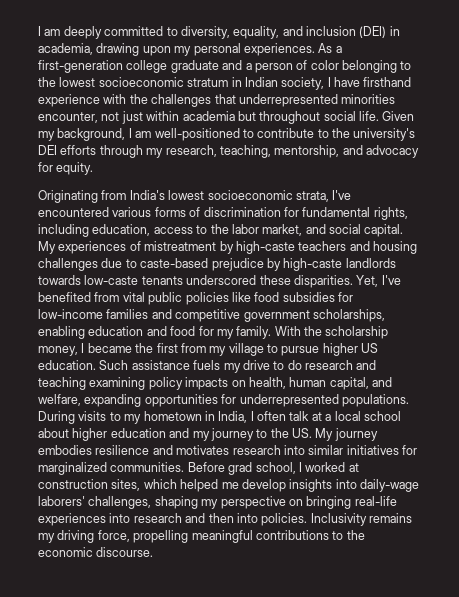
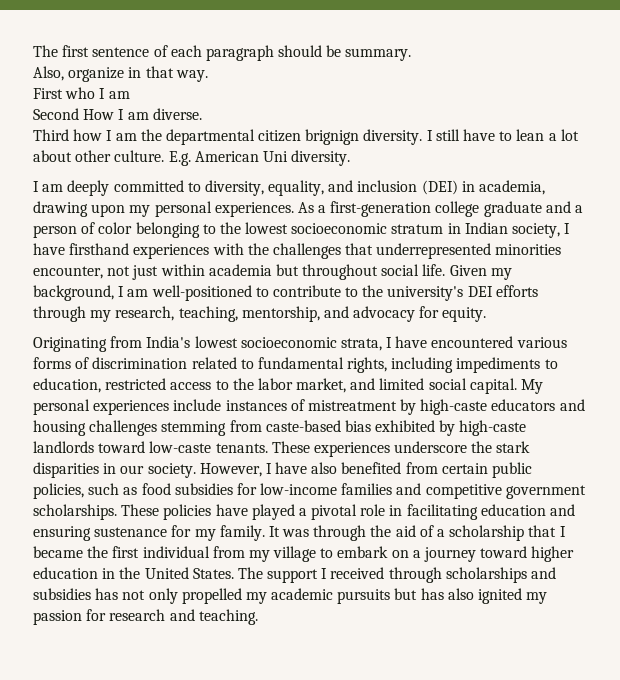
(38, 31) none -> [33,45,412,61] [33,66,208,82] [33,87,130,99] [33,108,202,120] [33,129,579,145] [33,150,351,166] The first sentence of each paragraph should be summary. // Also, organize in that way. // First who I am // Second How I am diverse. // Third how I am the departmental citizen brignign diversity. I still have to lean a lot about other culture. E.g. American Uni diversity. //
[38,94,100,107] experience -> [133,244,210,259] experiences
[332,190,352,200] I've -> [386,336,428,348] I have
[283,207,299,217] for -> [191,357,254,369] related to
[92,224,151,236] education, -> [456,357,558,373] [33,378,167,393] impediments to education, restricted
(326, 229) none -> [379,378,425,390] limited
[58,241,127,254] experiences -> [33,399,287,415] personal experiences include instances
[298,241,347,251] teachers -> [491,399,556,411] educators
[101,258,396,271] [38,275,401,288] [38,292,251,305] due to caste-based prejudice by high-caste landlords towards low-caste tenants underscored these disparities. Yet, I've benefited from vital public policies like -> [161,420,527,436] [33,441,531,457] [33,462,533,478] [33,483,138,499] stemming from caste-based bias exhibited by high-caste landlords toward low-caste tenants. These experiences underscore the stark disparities in our society. However, I have also benefited from certain public policies, such as
[312,309,385,322] [38,326,389,339] [38,346,78,356] scholarships, enabling education and food for my family. With the scholarship money, -> [33,504,576,520] [33,525,557,541] scholarships. These policies have played a pivotal role in facilitating education and ensuring sustenance for my family. It was through the aid of a scholarship that
(178, 348) none -> [142,546,210,558] individual
[281,343,379,356] [38,360,377,373] [38,377,392,390] [38,394,409,407] [38,411,401,424] [38,428,378,441] [38,445,417,455] [38,462,359,475] [38,479,419,492] [38,496,397,509] [38,513,412,526] [38,530,365,543] [38,547,154,557] pursue higher US education. Such assistance fuels my drive to do research and teaching examining policy impacts on health, human capital, and welfare, expanding opportunities for underrepresented populations. During visits to my hometown in India, I often talk at a local school about higher education and my journey to the US. My journey embodies resilience and motivates research into similar initiatives for marginalized communities. Before grad school, I worked at construction sites, which helped me develop insights into daily-wage laborers' challenges, shaping my perspective on bringing real-life experiences into research and then into policies. Inclusivity remains my driving force, propelling meaningful contributions to the economic discourse. -> [337,546,575,562] [33,567,557,583] [33,588,548,604] [33,609,258,625] embark on a journey toward higher education in the United States. The support I received through scholarships and subsidies has not only propelled my academic pursuits but has also ignited my passion for research and teaching.

